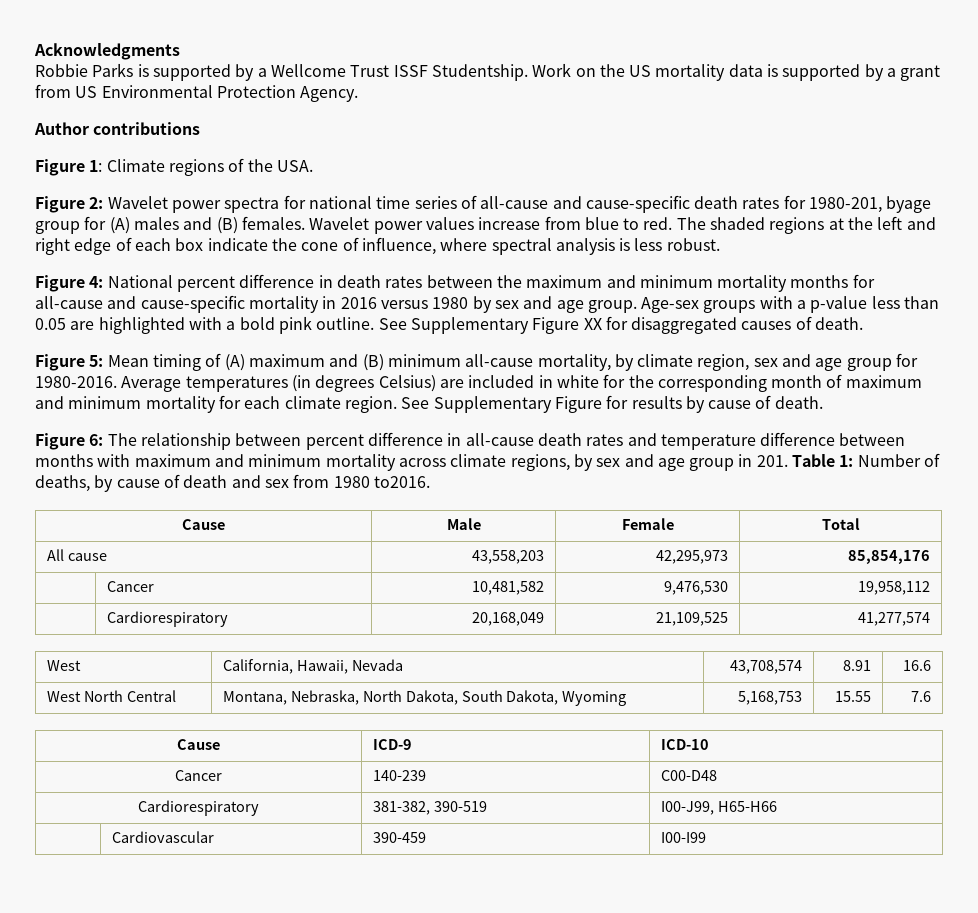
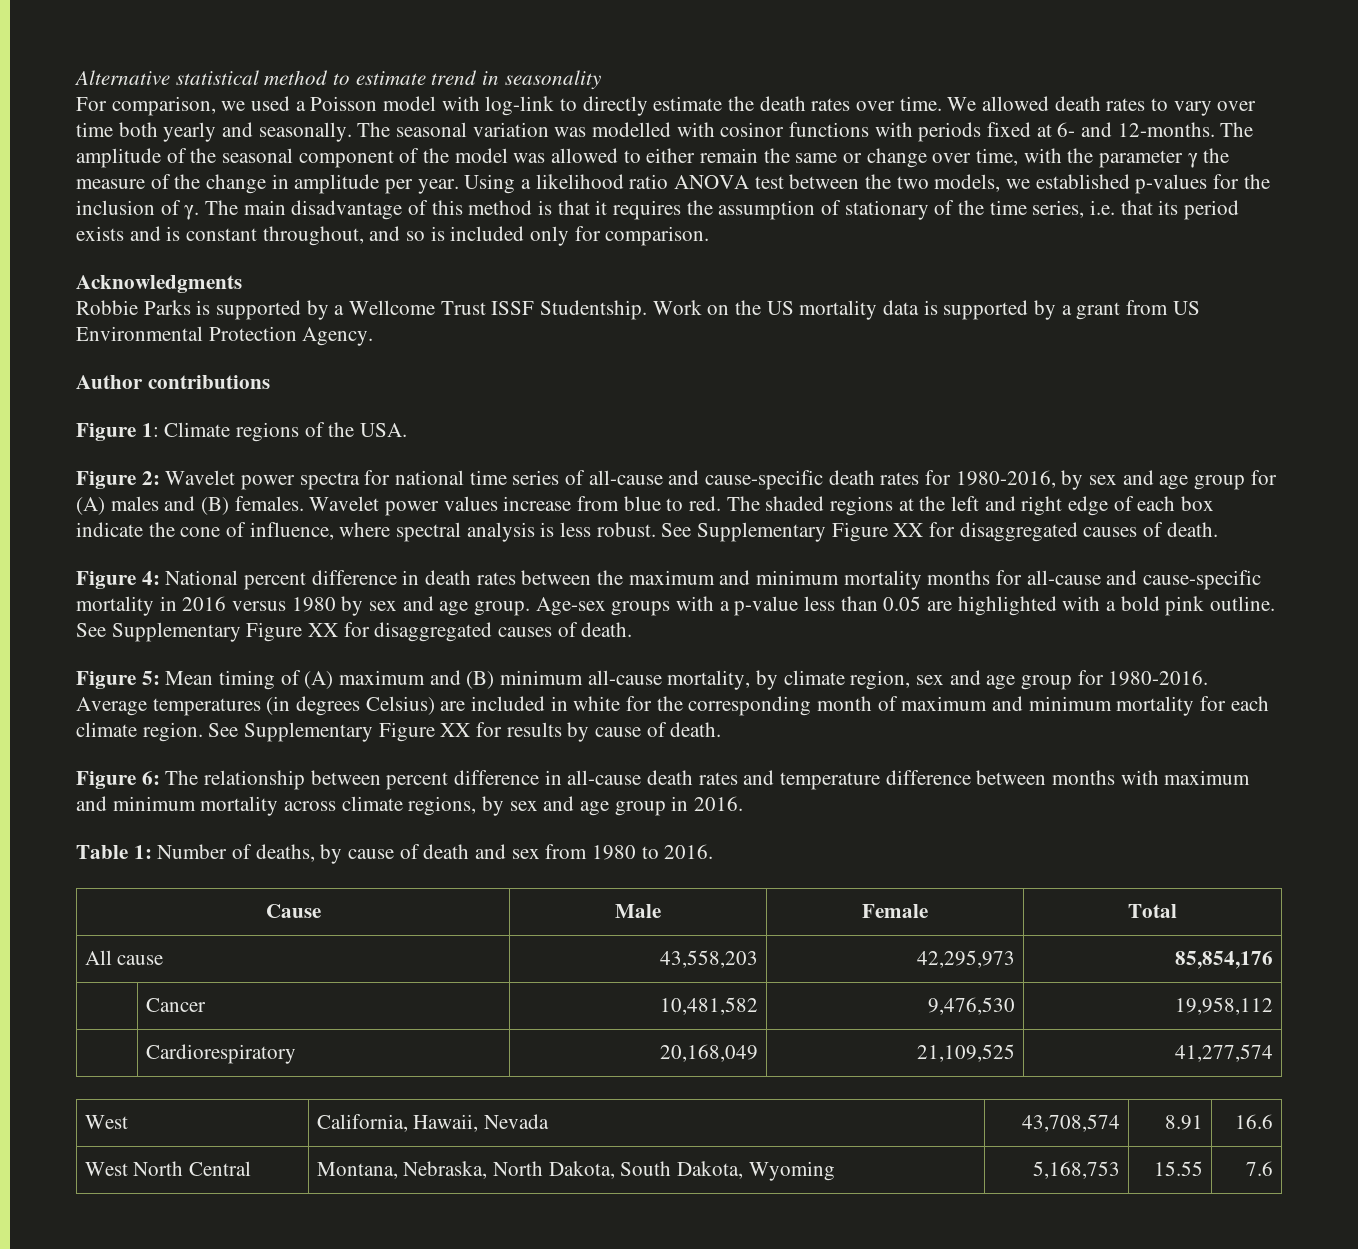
(34, 51) none -> [74,70,601,90] [76,96,1257,116] [76,122,1254,142] [76,148,1230,168] [76,174,1270,194] [76,200,1240,220] [76,226,710,246] Alternative statistical method to estimate trend in seasonality // For comparison, we used a Poisson model with log-link to directly estimate the death rates over time. We allowed death rates to vary over time both yearly and seasonally. The seasonal variation was modelled with cosinor functions with periods fixed at 6- and 12-months. The amplitude of the seasonal component of the model was allowed to either remain the same or change over time, with the parameter γ the measure of the change in amplitude per year. Using a likelihood ratio ANOVA test between the two models, we established p-values for the inclusion of γ. The main disadvantage of this method is that it requires the assumption of stationary of the time series, i.e. that its period exists and is constant throughout, and so is included only for comparison. //
[809,196,932,213] 1980-201, byage -> [955,470,1189,490] 1980-2016, by sex and age
(720, 244) none -> [661,522,1218,542] See Supplementary Figure XX for disaggregated causes of death.
(602, 404) none -> [440,723,471,737] XX
[756,455,788,467] 201. -> [694,796,744,811] 2016. //
[373,476,430,488] to2016. -> [641,844,714,859] to 2016.
[177,739,220,750] [372,739,412,750] [660,739,709,750] [175,770,222,781] [372,770,426,781] [660,770,717,781] [138,800,259,816] [372,801,487,815] [660,801,777,815] [111,831,214,843] [372,832,426,843] [660,832,706,843] // Cause | ICD-9 | ICD-10 // Cancer | 140-239 | C00-D48 // Cardiorespiratory | 381-382, 390-519 | I00-J99, H65-H66 // | Cardiovascular | 390-459 | I00-I99 -> (1274, 1168) none

